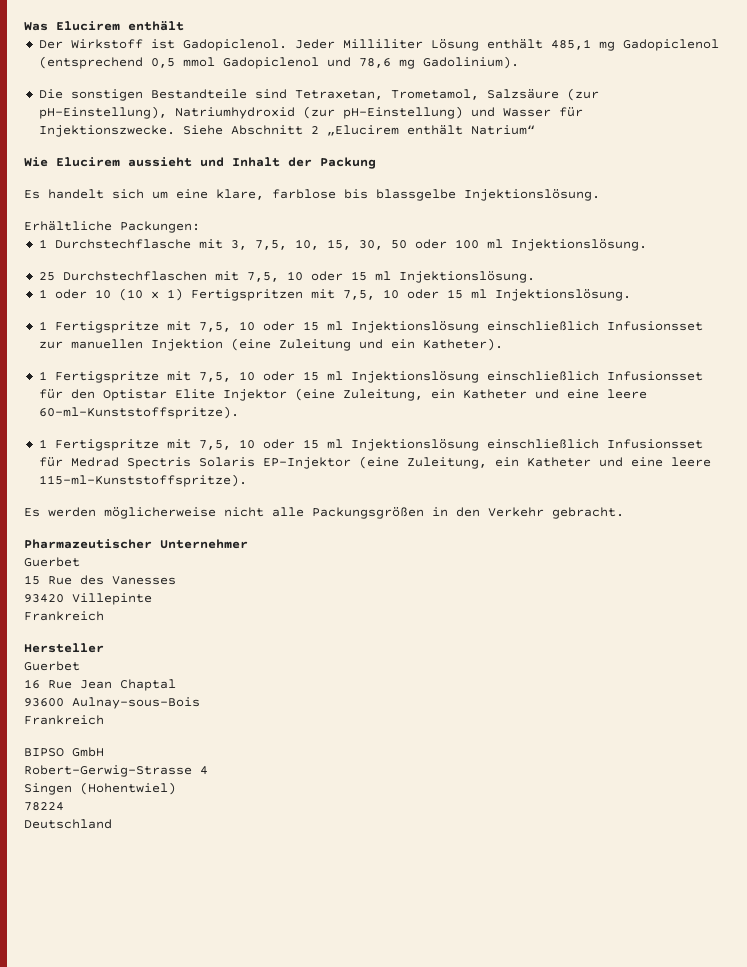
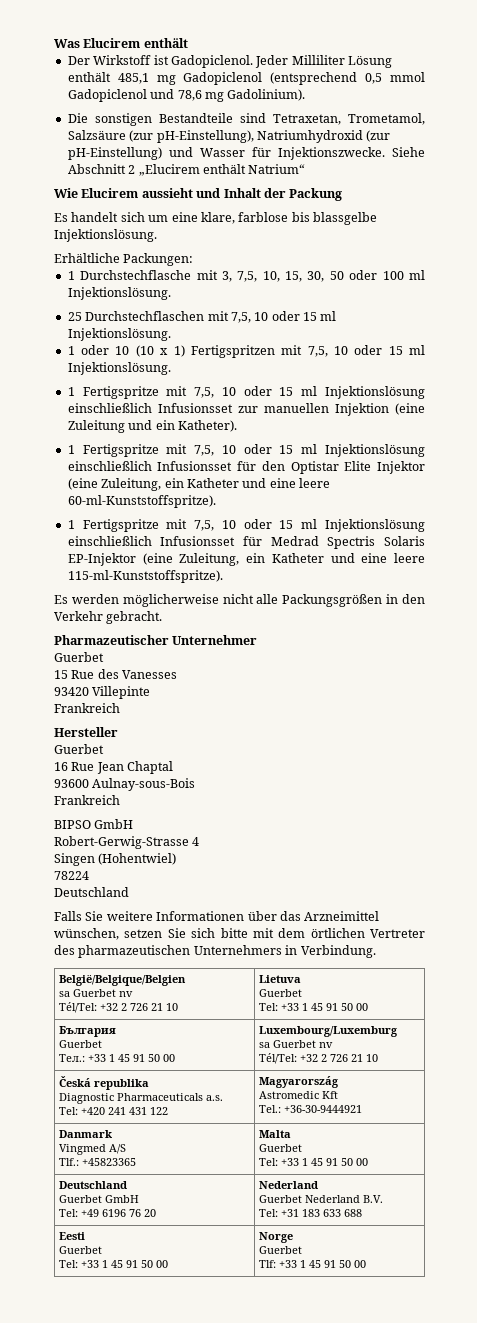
(112, 824) none -> [54,911,380,921] [54,928,425,940] [54,945,376,958] [59,975,187,986] [59,989,134,997] [59,1002,179,1013] [259,975,302,983] [259,989,303,997] [259,1003,369,1011] [59,1026,117,1037] [59,1040,103,1048] [59,1054,176,1062] [259,1026,399,1037] [259,1040,334,1048] [259,1053,379,1064] [59,1076,150,1090] [59,1093,224,1104] [59,1107,169,1115] [259,1076,340,1088] [259,1091,339,1099] [259,1105,363,1113] [59,1130,113,1138] [59,1144,127,1155] [59,1158,137,1166] [259,1130,292,1138] [259,1144,303,1152] [259,1158,369,1166] [59,1181,128,1189] [59,1195,140,1203] [59,1209,157,1217] [259,1181,319,1189] [259,1195,384,1203] [259,1209,363,1217] [59,1232,86,1240] [59,1246,103,1254] [59,1260,169,1268] [259,1232,294,1243] [259,1246,303,1254] [259,1260,367,1268] // Falls Sie weitere Informationen über das Arzneimittel wünschen, setzen Sie sich bitte mit dem örtlichen Vertreter des pharmazeutischen Unternehmers in Verbindung. // België/Belgique/Belgien // sa Guerbet nv // Tél/Tel: +32 2 726 21 10 | Lietuva // Guerbet // Tel: +33 1 45 91 50 00 // България // Guerbet // Teл.: +33 1 45 91 50 00 | Luxembourg/Luxemburg // sa Guerbet nv // Tél/Tel: +32 2 726 21 10 // Česká republika // Diagnostic Pharmaceuticals a.s. // Tel: +420 241 431 122 | Magyarország // Astromedic Kft // Tel.: +36-30-9444921 // Danmark // Vingmed A/S // Tlf.: +45823365 | Malta // Guerbet // Tel: +33 1 45 91 50 00 // Deutschland // Guerbet GmbH // Tel: +49 6196 76 20 | Nederland // Guerbet Nederland B.V. // Tel: +31 183 633 688 // Eesti // Guerbet // Tel: +33 1 45 91 50 00 | Norge // Guerbet // Tlf: +33 1 45 91 50 00

